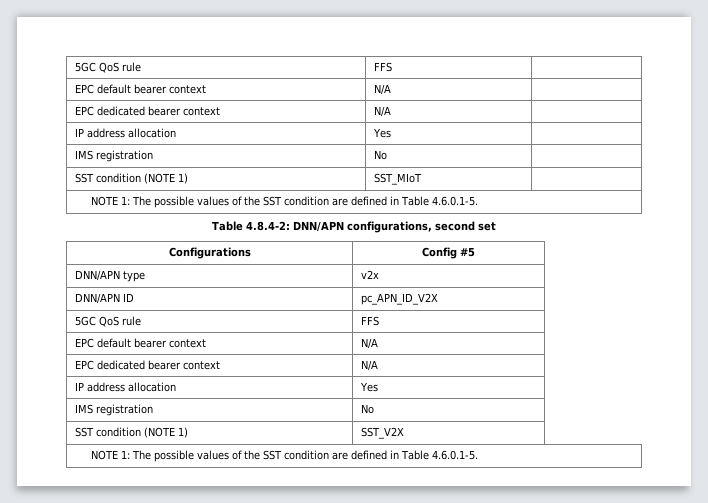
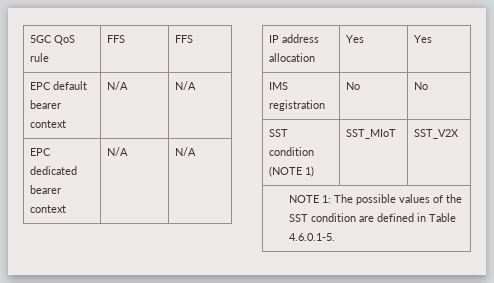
[74,84,206,94] [373,84,391,95] [74,106,220,116] [373,106,391,117] [74,128,176,138] [372,128,391,138] [74,150,153,162] [373,150,387,160] [74,173,188,184] [373,173,422,185] [90,196,478,208] [212,221,496,233] [168,247,251,259] [422,247,475,259] [74,270,145,282] [360,270,379,279] [74,293,134,304] [360,293,438,305] [74,316,141,327] // EPC default bearer context | N/A | // EPC dedicated bearer context | N/A | // IP address allocation | Yes | // IMS registration | No | // SST condition (NOTE 1) | SST_MIoT | // NOTE 1: The possible values of the SST condition are defined in Table 4.6.0.1-5. // Table 4.8.4-2: DNN/APN configurations, second set // Configurations | Config #5 // DNN/APN type | v2x // DNN/APN ID | pc_APN_ID_V2X // 5GC QoS rule | -> (126, 39) none
[74,360,220,370] [360,360,378,371] [74,382,176,392] [359,382,378,392] [74,404,153,416] [360,404,374,414] [74,427,188,438] // EPC dedicated bearer context | N/A // IP address allocation | Yes // IMS registration | No // SST condition (NOTE 1) -> [175,81,197,90] [30,148,52,156] [30,166,78,175] [30,185,62,194] [30,205,67,213] [107,147,129,156] [175,147,197,156] [269,34,320,43] [269,53,316,62] [346,35,365,43] [414,35,433,43] [269,82,289,90] [269,100,326,111] [346,82,361,90] [414,82,429,90] [269,129,289,137] [269,147,315,156] [269,166,315,177] [346,129,397,139] | N/A // EPC dedicated bearer context | N/A | N/A // IP address allocation | Yes | Yes // IMS registration | No | No // SST condition (NOTE 1) | SST_MIoT

